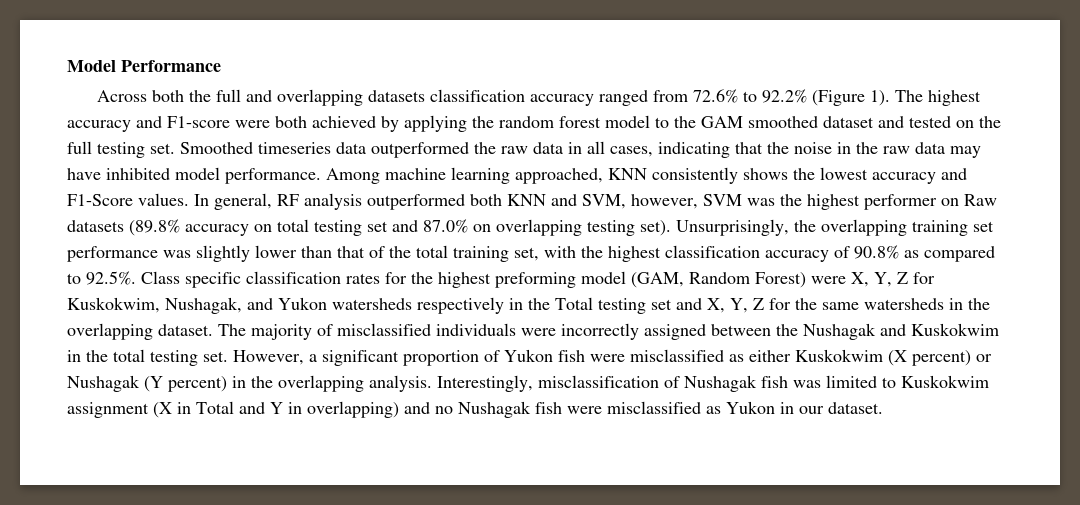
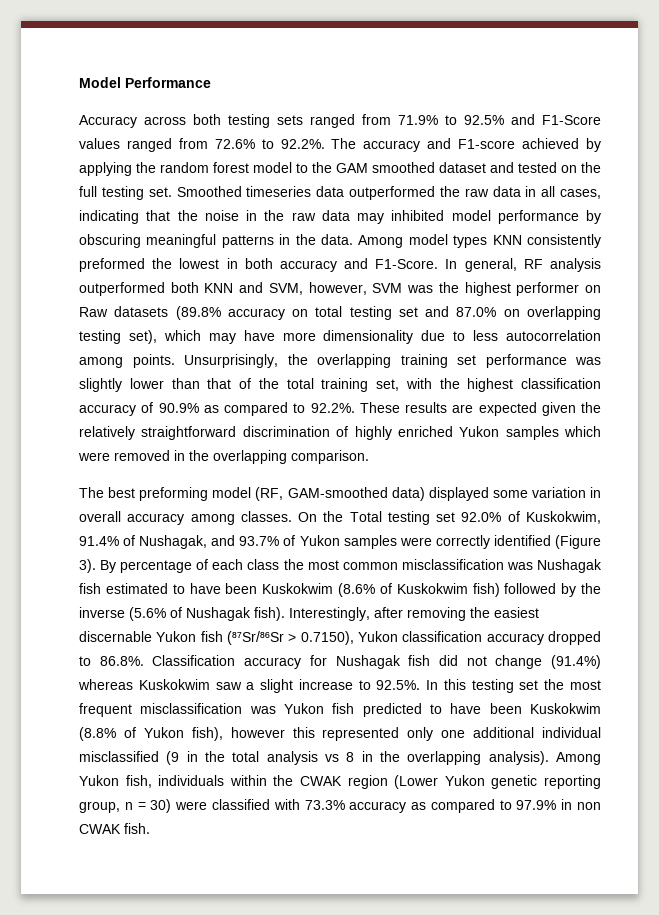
[97,89,982,106] Across both the full and overlapping datasets classification accuracy ranged from 72.6% to 92.2% (Figure 1). The highest -> [79,114,601,128] [79,138,357,152] Accuracy across both testing sets ranged from 71.9% to 92.5% and F1-Score values ranged from 72.6% to 92.2%. The
[235,116,307,128] were both -> (516, 144) none
[67,168,101,180] have -> (384, 218) none
[225,167,603,184] performance. Among machine learning approached, -> [497,210,601,224] [79,234,488,248] performance by obscuring meaningful patterns in the data. Among model types
[743,168,788,180] shows -> [79,258,145,272] preformed
[872,168,967,184] [67,193,189,206] accuracy and F1-Score values. -> [226,258,439,272] in both accuracy and F1-Score.
[640,220,671,236] set). -> [128,330,601,344] [79,354,175,368] set), which may have more dimensionality due to less autocorrelation among points.
[854,245,995,262] [67,271,935,288] [67,297,990,314] [67,323,999,340] [67,349,992,366] [67,375,989,392] [67,401,883,418] 90.8% as compared to 92.5%. Class specific classification rates for the highest preforming model (GAM, Random Forest) were X, Y, Z for Kuskokwim, Nushagak, and Yukon watersheds respectively in the Total testing set and X, Y, Z for the same watersheds in the overlapping dataset. The majority of misclassified individuals were incorrectly assigned between the Nushagak and Kuskokwim in the total testing set. However, a significant proportion of Yukon fish were misclassified as either Kuskokwim (X percent) or Nushagak (Y percent) in the overlapping analysis. Interestingly, misclassification of Nushagak fish was limited to Kuskokwim assignment (X in Total and Y in overlapping) and no Nushagak fish were misclassified as Yukon in our dataset. -> [158,402,601,416] [79,426,601,440] [78,450,369,464] [79,487,602,501] [79,511,601,525] [79,535,601,549] [79,559,602,573] [79,583,601,597] [79,607,539,621] [79,631,601,645] [79,655,601,669] [78,679,601,693] [79,703,601,717] [79,727,601,741] [79,751,601,765] [79,775,602,789] [79,799,601,813] [79,823,150,834] 90.9% as compared to 92.2%. These results are expected given the relatively straightforward discrimination of highly enriched Yukon samples which were removed in the overlapping comparison. // The best preforming model (RF, GAM-smoothed data) displayed some variation in overall accuracy among classes. On the Total testing set 92.0% of Kuskokwim, 91.4% of Nushagak, and 93.7% of Yukon samples were correctly identified (Figure 3). By percentage of each class the most common misclassification was Nushagak fish estimated to have been Kuskokwim (8.6% of Kuskokwim fish) followed by the inverse (5.6% of Nushagak fish). Interestingly, after removing the easiest discernable Yukon fish (⁸⁷Sr/⁸⁶Sr > 0.7150), Yukon classification accuracy dropped to 86.8%. Classification accuracy for Nushagak fish did not change (91.4%) whereas Kuskokwim saw a slight increase to 92.5%. In this testing set the most frequent misclassification was Yukon fish predicted to have been Kuskokwim (8.8% of Yukon fish), however this represented only one additional individual misclassified (9 in the total analysis vs 8 in the overlapping analysis). Among Yukon fish, individuals within the CWAK region (Lower Yukon genetic reporting group, n = 30) were classified with 73.3% accuracy as compared to 97.9% in non CWAK fish.

